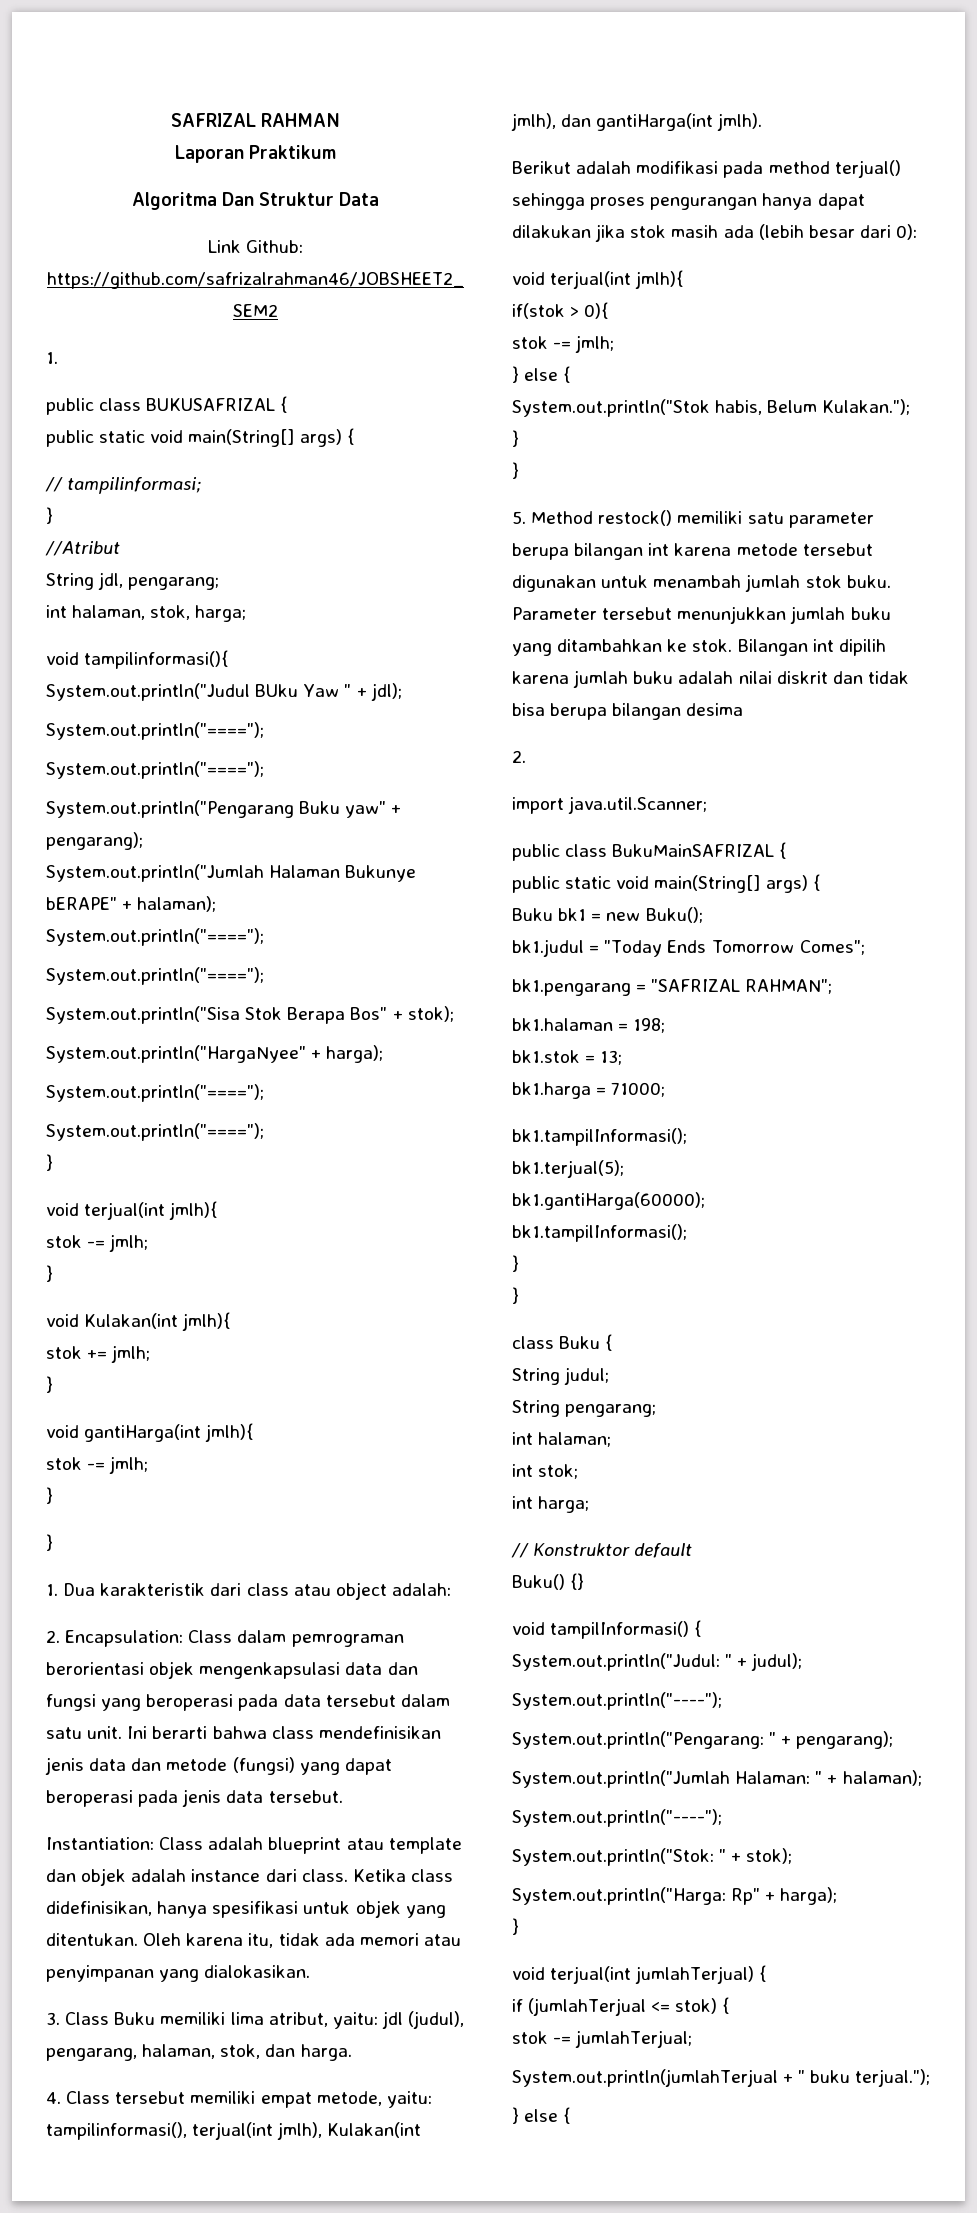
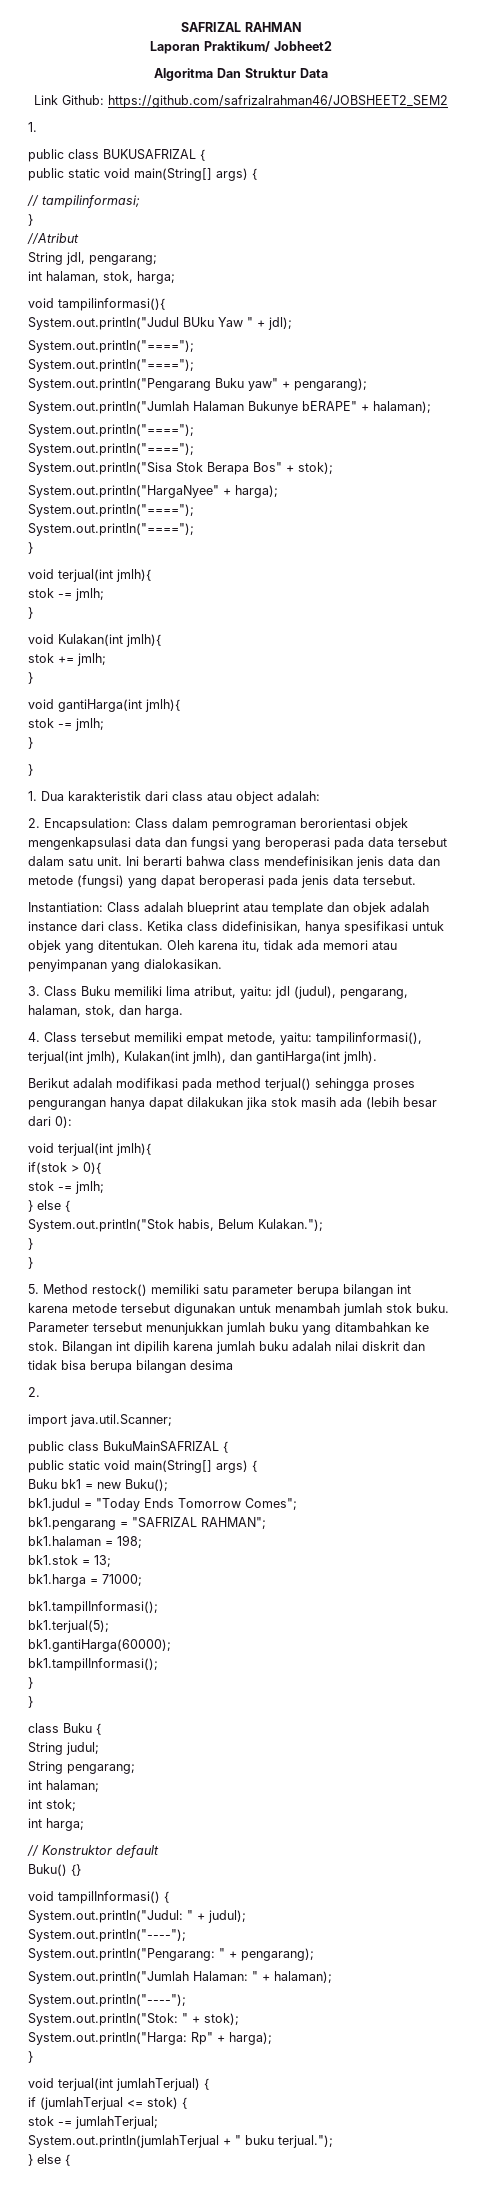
[249,145,337,159] Praktikum -> [204,41,332,52] Praktikum/ Jobheet2

